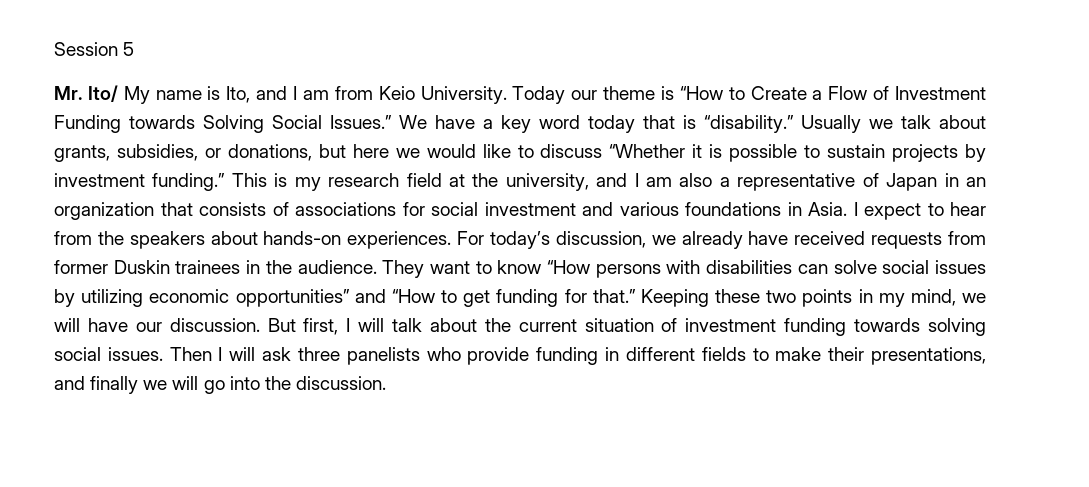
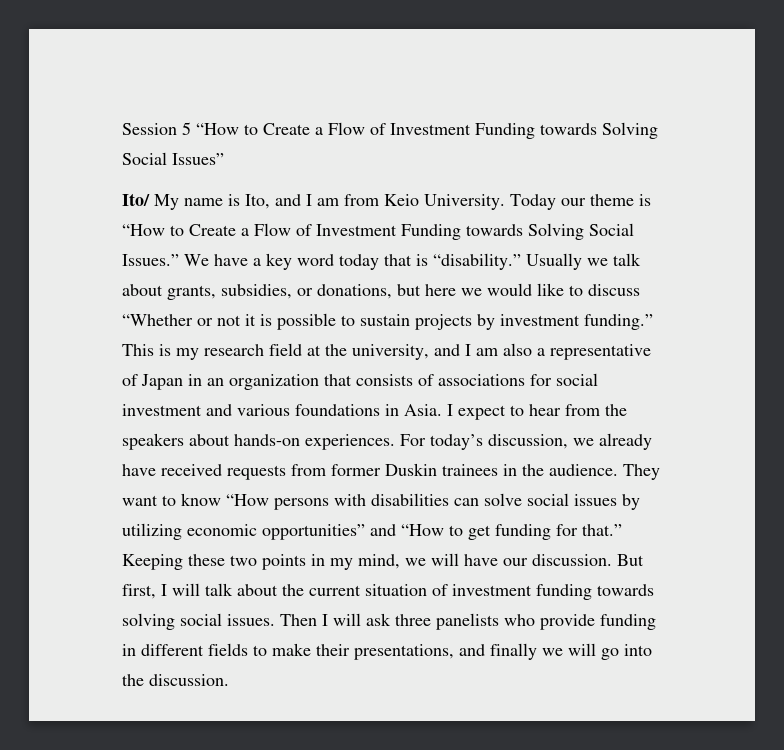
[54,86,82,100] // Mr. -> [196,122,658,139] [122,152,224,165] “How to Create a Flow of Investment Funding towards Solving Social Issues” //
(686, 151) none -> [197,315,241,326] or not

